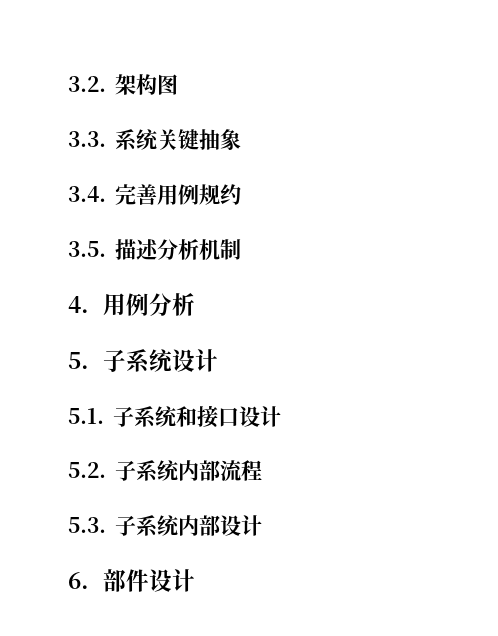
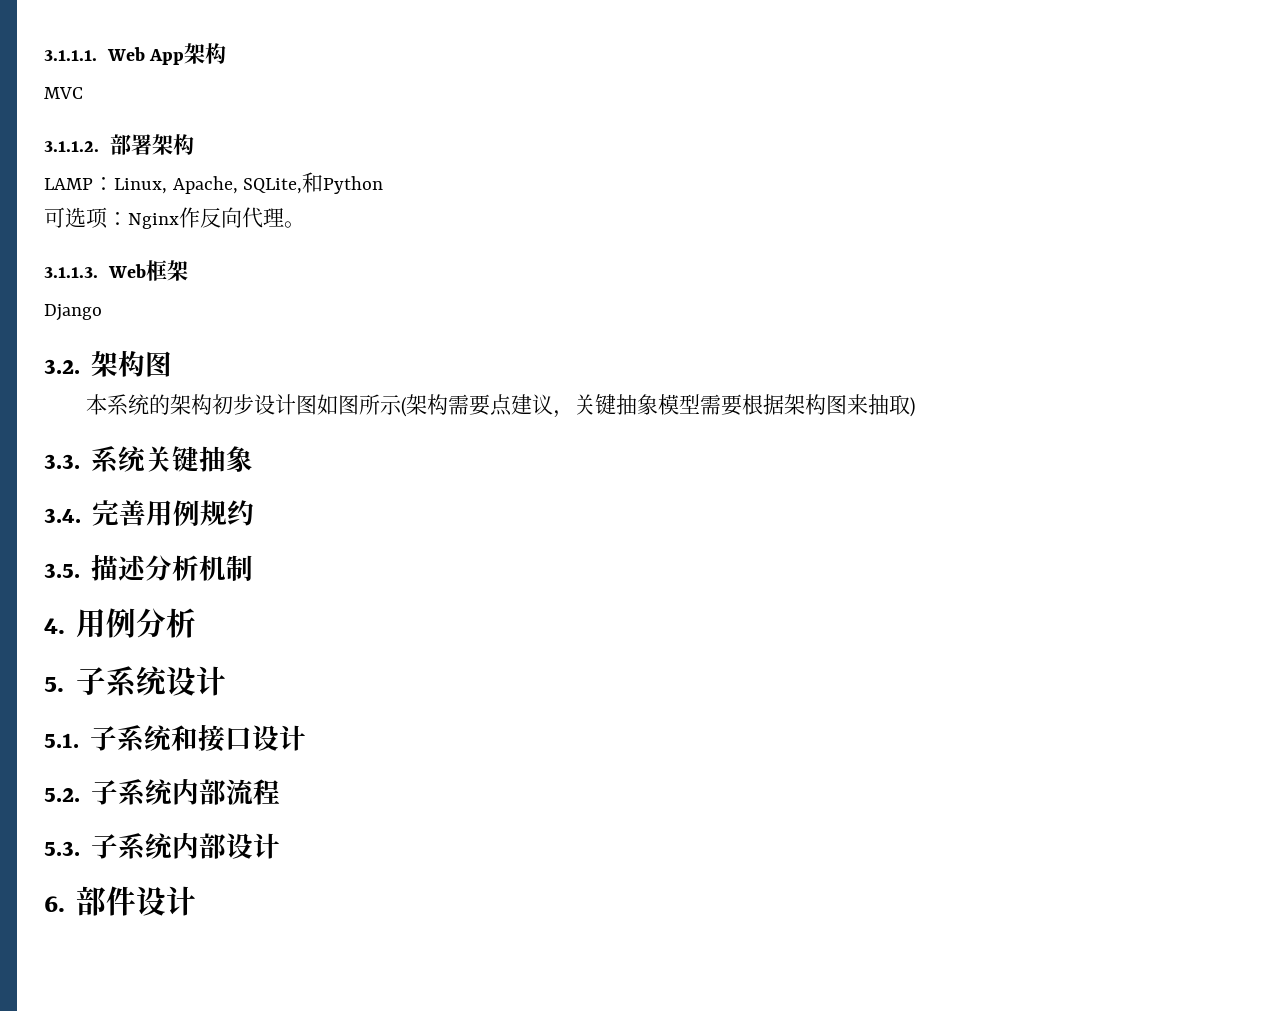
[68,74,178,95] 3.2.架构图 -> [44,43,227,65] [44,87,83,99] [44,134,194,155] [44,172,384,194] [44,207,305,229] [44,260,188,281] [44,304,102,321] [44,350,172,377] [85,394,915,418] 3.1.1.1. Web App架构 // MVC // 3.1.1.2.部署架构 // LAMP：Linux, Apache, SQLite,和Python // 可选项：Nginx作反向代理。 // 3.1.1.3. Web框架 // Django // 3.2.架构图 // 本系统的架构初步设计图如图所示(架构需要点建议，关键抽象模型需要根据架构图来抽取)

